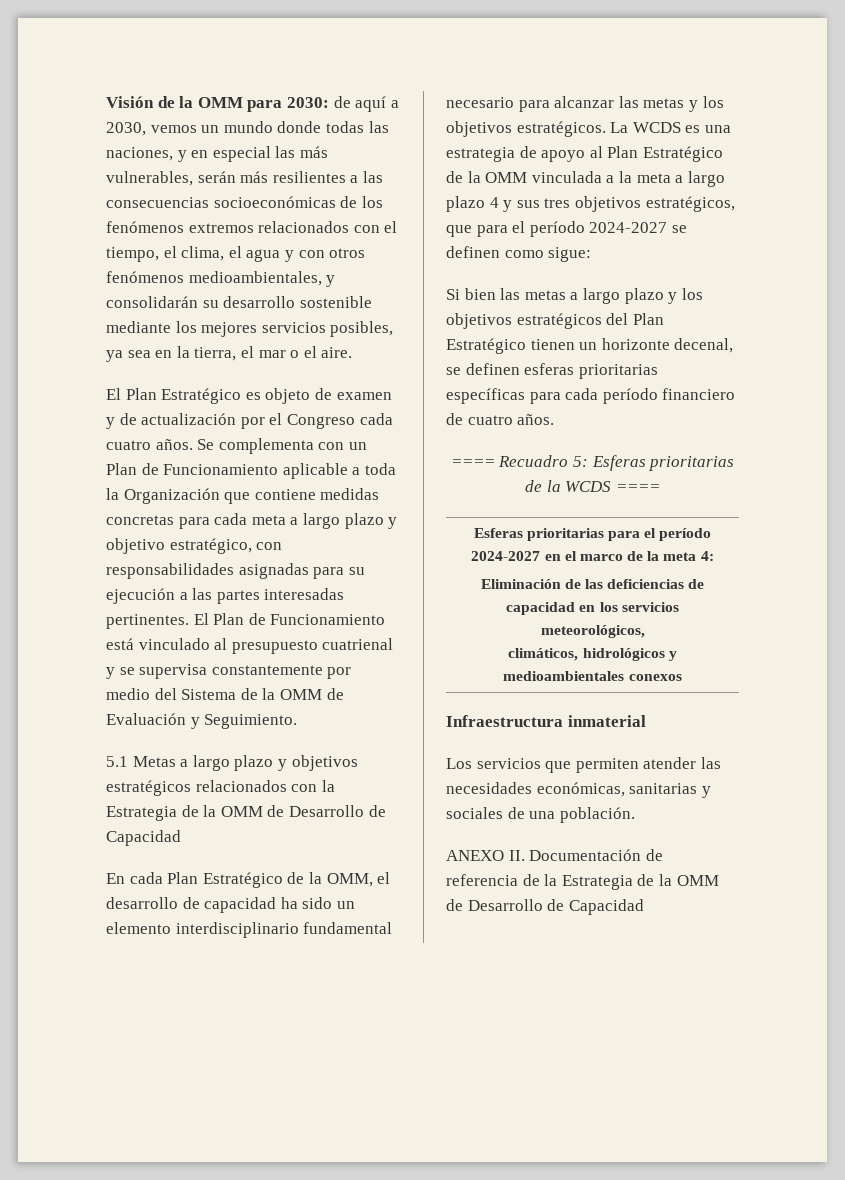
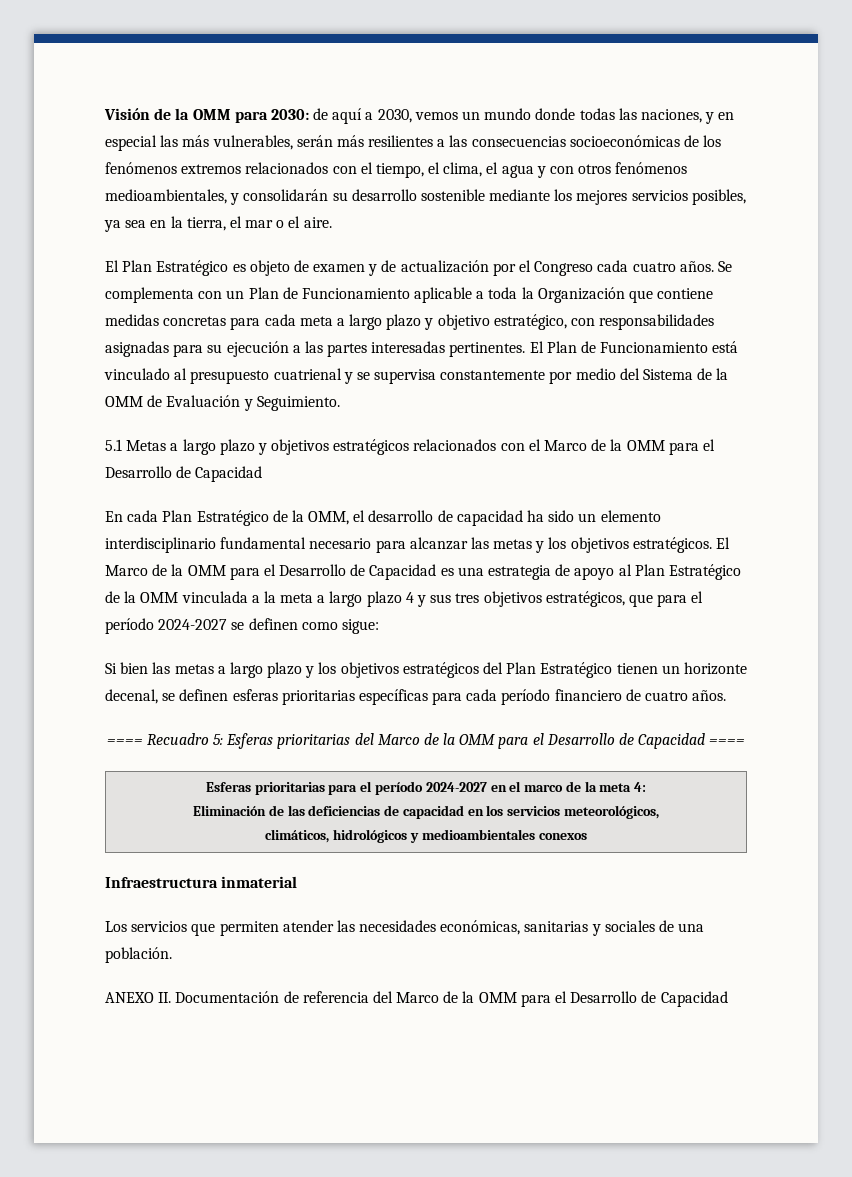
[321,780,335,792] [106,805,285,821] la Estrategia de la OMM de -> [528,439,715,455] el Marco de la OMM para el
[610,122,681,133] La WCDS -> [716,537,731,549] [105,564,437,580] El Marco de la OMM para el Desarrollo de Capacidad
[525,480,612,492] de la WCDS -> [354,733,706,749] del Marco de la OMM para el Desarrollo de Capacidad
[522,874,719,890] [446,899,463,911] de la Estrategia de la OMM de -> [372,991,568,1007] del Marco de la OMM para el

